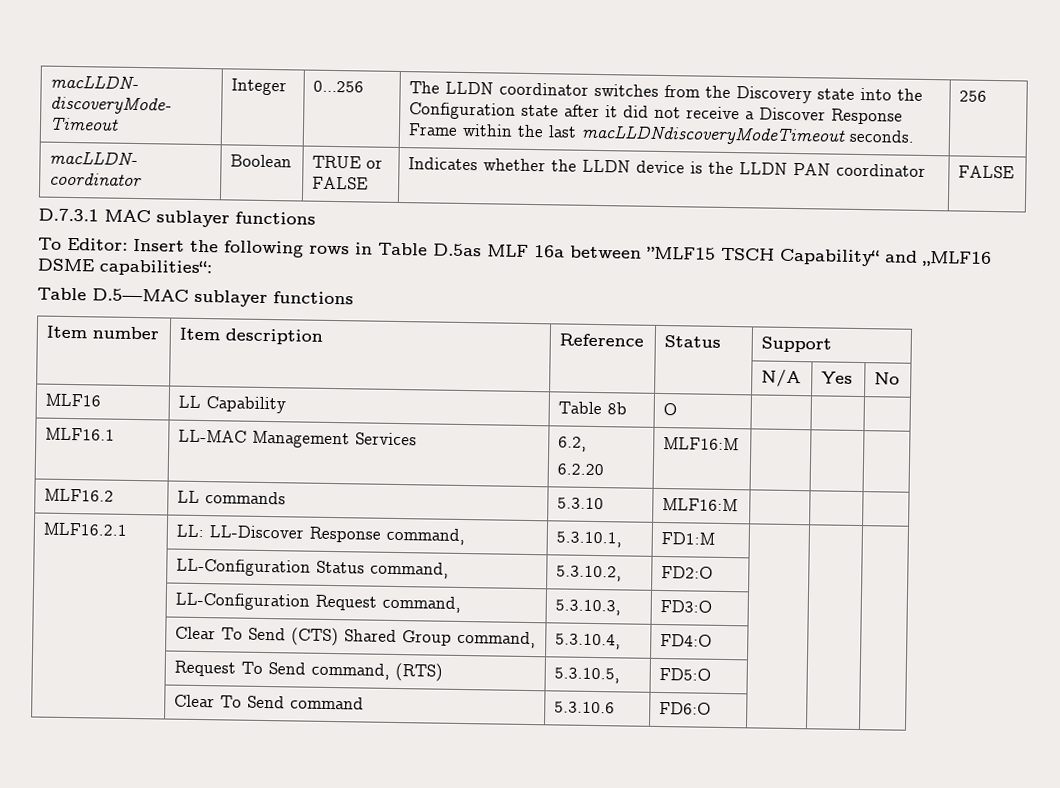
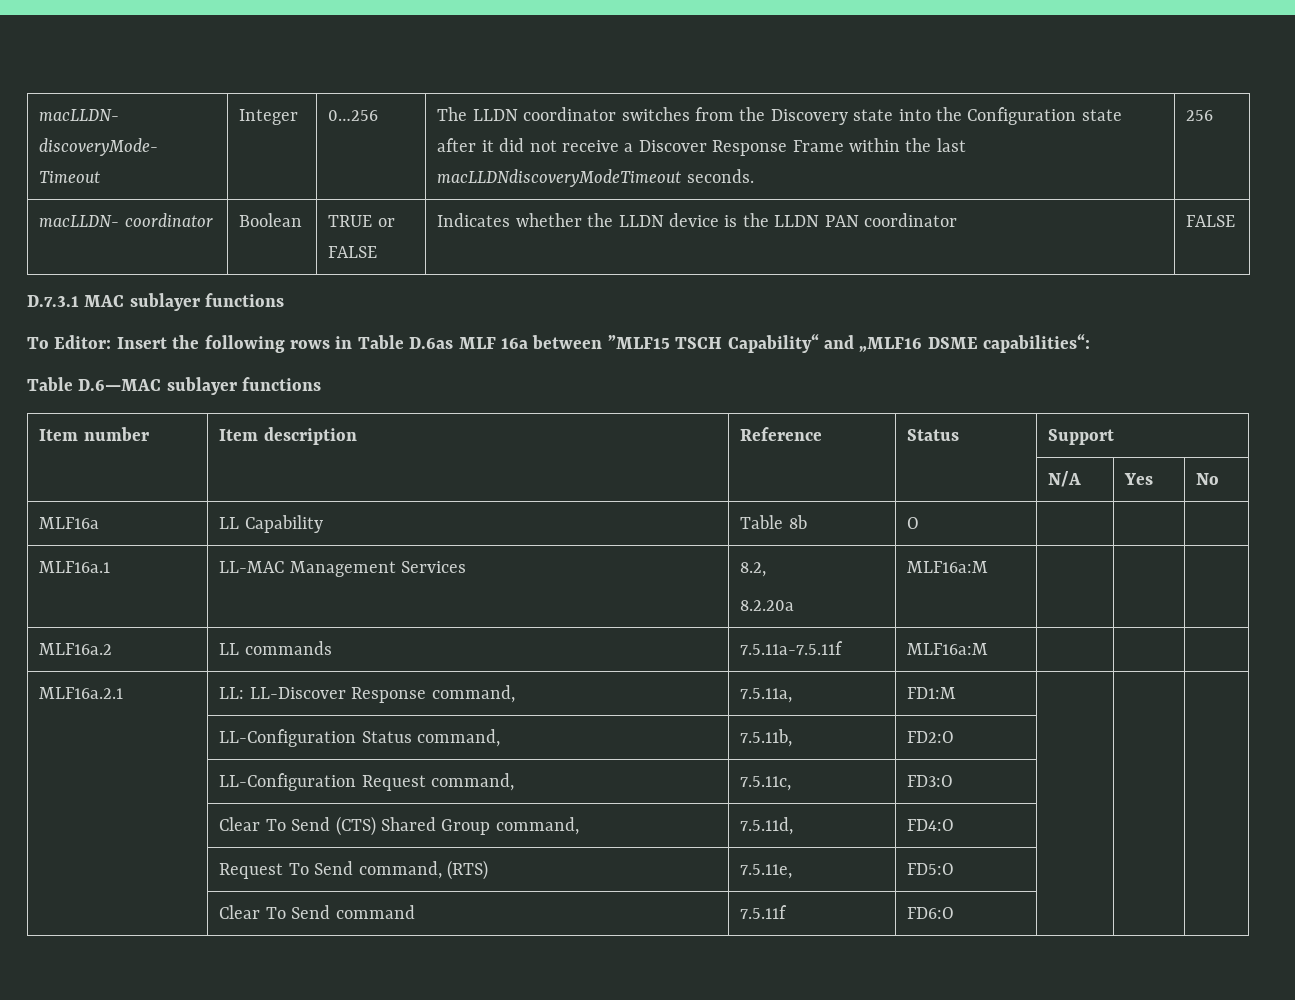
[433,243,482,257] D.5as -> [409,337,454,349] D.6as
[92,288,189,302] D.5—MAC -> [78,379,162,391] D.6—MAC
[45,393,102,407] MLF16 -> [39,517,100,529] MLF16a
[45,427,116,441] MLF16.1 -> [39,561,111,573] MLF16a.1
[558,436,588,452] [557,463,605,476] [663,437,740,451] [44,488,115,502] 6.2, // 6.2.20 | MLF16:M | | | // MLF16.2 -> [740,562,767,577] [740,600,795,611] [907,561,989,573] [39,643,113,655] 8.2, // 8.2.20a | MLF16a:M | | | // MLF16a.2
[557,497,605,510] [662,498,739,512] [43,522,128,536] 5.3.10 | MLF16:M | | | // MLF16.2.1 -> [740,641,844,655] [907,643,989,655] [39,687,124,699] 7.5.11a-7.5.11f | MLF16a:M | | | // MLF16a.2.1
[556,531,623,548] 5.3.10.1, -> [740,688,793,703] 7.5.11a,
[556,565,623,582] 5.3.10.2, -> [740,729,793,747] 7.5.11b,
[555,599,622,616] 5.3.10.3, -> [740,776,792,791] 7.5.11c,
[555,633,622,650] 5.3.10.4, -> [740,817,794,835] 7.5.11d,
[554,667,621,684] 5.3.10.5, -> [740,864,793,879] 7.5.11e,
[554,701,616,714] 5.3.10.6 -> [740,905,788,919] 7.5.11f

